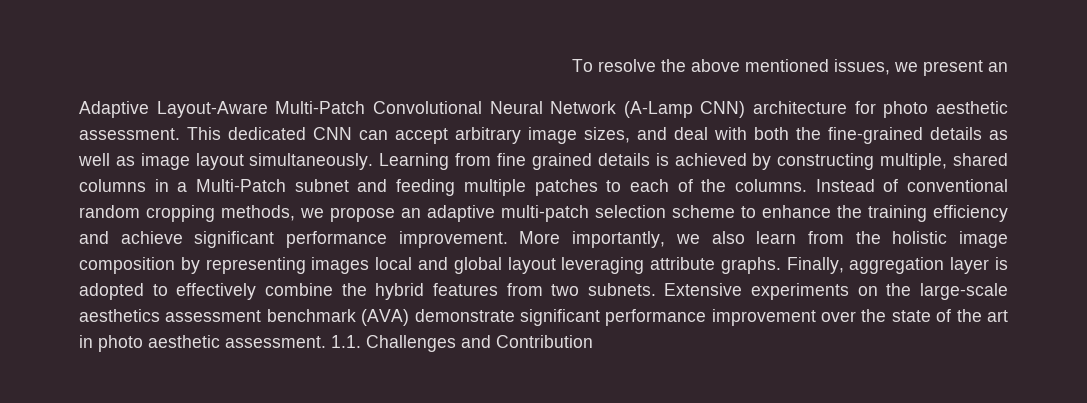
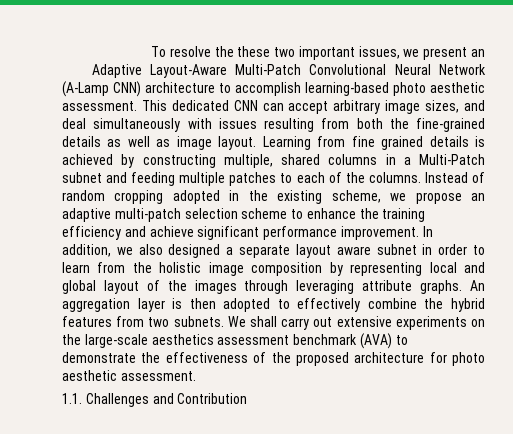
[691,59,829,72] above mentioned -> [237,46,355,60] these two important
[854,101,876,114] for -> [219,82,389,96] to accomplish learning-based
[714,127,747,140] with -> [93,118,350,132] simultaneously with issues resulting from
[195,153,374,170] layout simultaneously. -> [218,136,257,150] layout.
[907,179,1008,192] conventional -> (485, 177) none
[221,205,295,221] methods, -> [172,190,381,204] adopted in the existing scheme,
[519,231,745,248] More importantly, we also -> [422,226,433,237] [62,244,485,258] In addition, we also designed a separate layout aware subnet in order to
[311,257,370,274] images -> (423, 269) none
(556, 265) none -> [146,280,289,294] of the images through
[786,257,844,274] Finally, -> [470,280,486,291] An
(1009, 263) none -> [189,298,216,309] then
[664,283,743,296] Extensive -> [227,316,392,330] We shall carry out extensive
[414,309,1008,326] [79,335,326,352] demonstrate significant performance improvement over the state of the art in photo aesthetic assessment. -> [395,335,408,345] [62,352,485,366] [62,370,196,381] to demonstrate the effectiveness of the proposed architecture for photo aesthetic assessment. //

